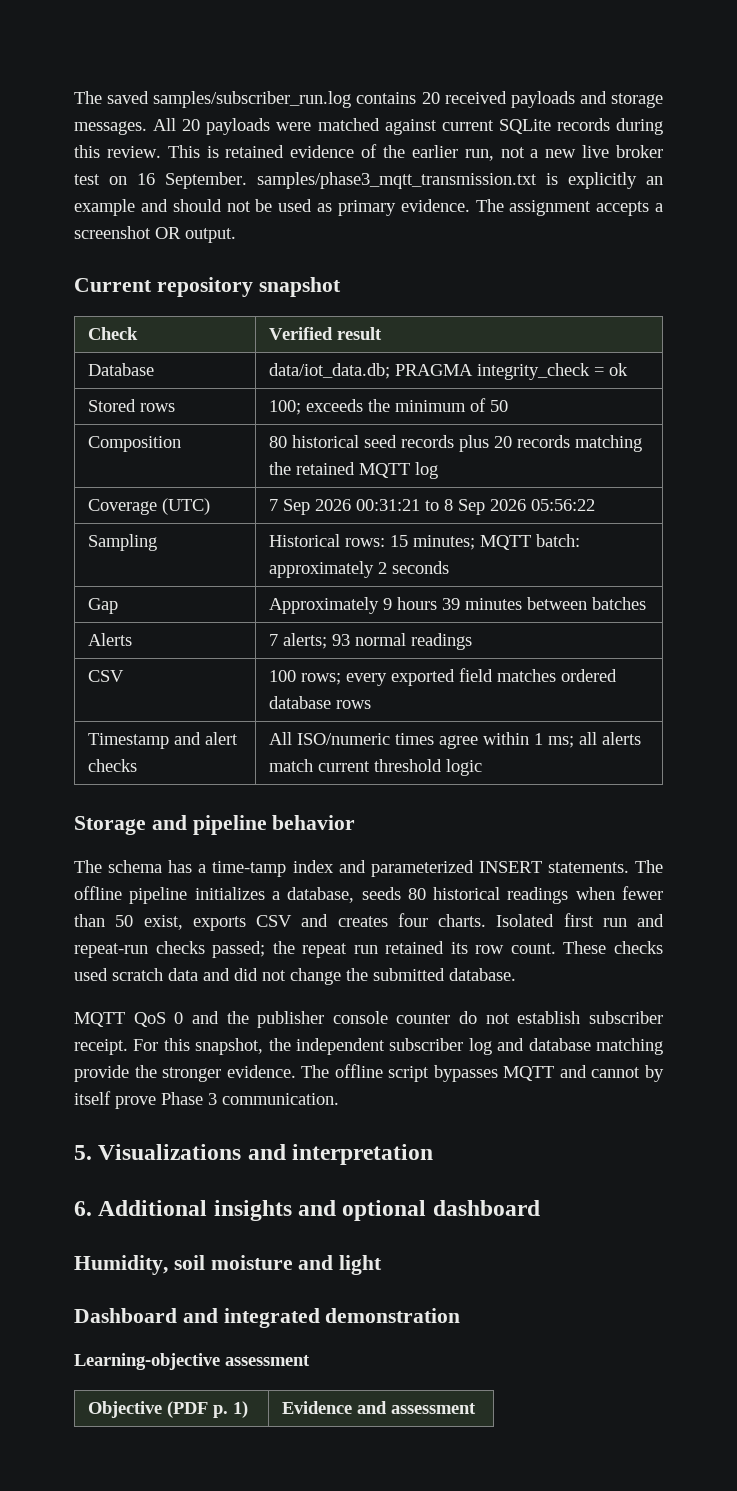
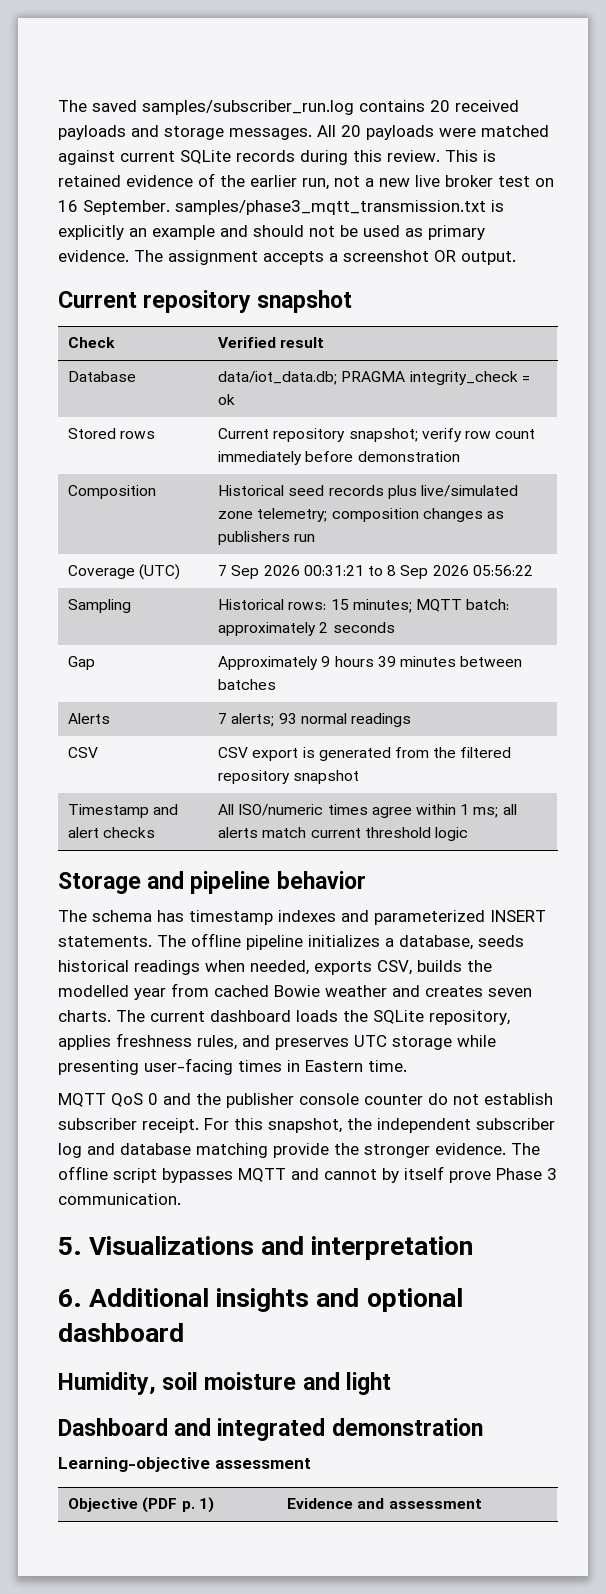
[269,398,509,415] 100; exceeds the minimum of 50 -> [218,428,536,442] [218,451,460,465] Current repository snapshot; verify row count immediately before demonstration
[269,435,360,448] 80 historical -> [218,485,285,496] Historical
[494,435,643,452] [269,462,439,479] 20 records matching the retained MQTT log -> [421,485,519,497] [218,508,505,522] [218,531,316,545] live/simulated zone telemetry; composition changes as publishers run
[269,668,618,686] [269,696,372,709] 100 rows; every exported field matches ordered database rows -> [218,747,512,761] [218,770,360,784] CSV export is generated from the filtered repository snapshot
[198,860,334,877] a time-tamp index -> [189,910,336,925] timestamp indexes
[407,888,426,900] 80 -> (524, 941) none
[622,886,663,900] [74,913,664,931] [74,941,663,958] [74,968,516,985] fewer than 50 exist, exports CSV and creates four charts. Isolated first run and repeat-run checks passed; the repeat run retained its row count. These checks used scratch data and did not change the submitted database. -> [250,960,492,975] [58,983,532,1000] [58,1010,510,1025] [58,1033,496,1050] [58,1058,407,1075] needed, exports CSV, builds the modelled year from cached Bowie weather and creates seven charts. The current dashboard loads the SQLite repository, applies freshness rules, and preserves UTC storage while presenting user-facing times in Eastern time.

